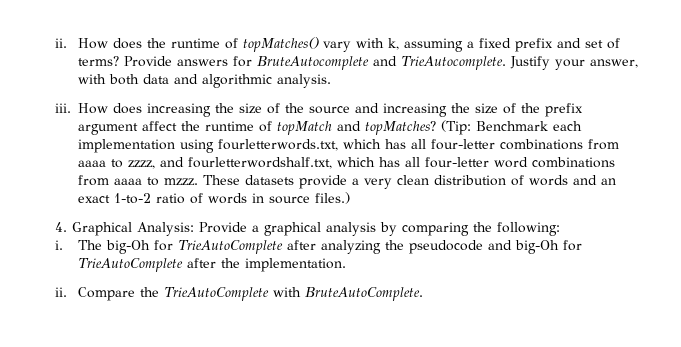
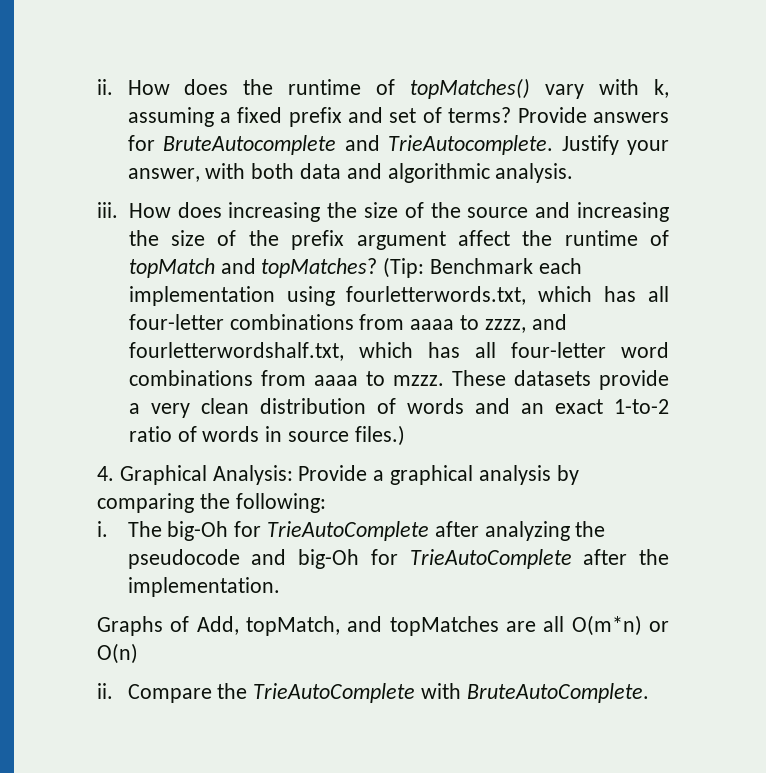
(346, 265) none -> [97,615,669,636] [97,643,138,664] // Graphs of Add, topMatch, and topMatches are all O(m*n) or O(n)

